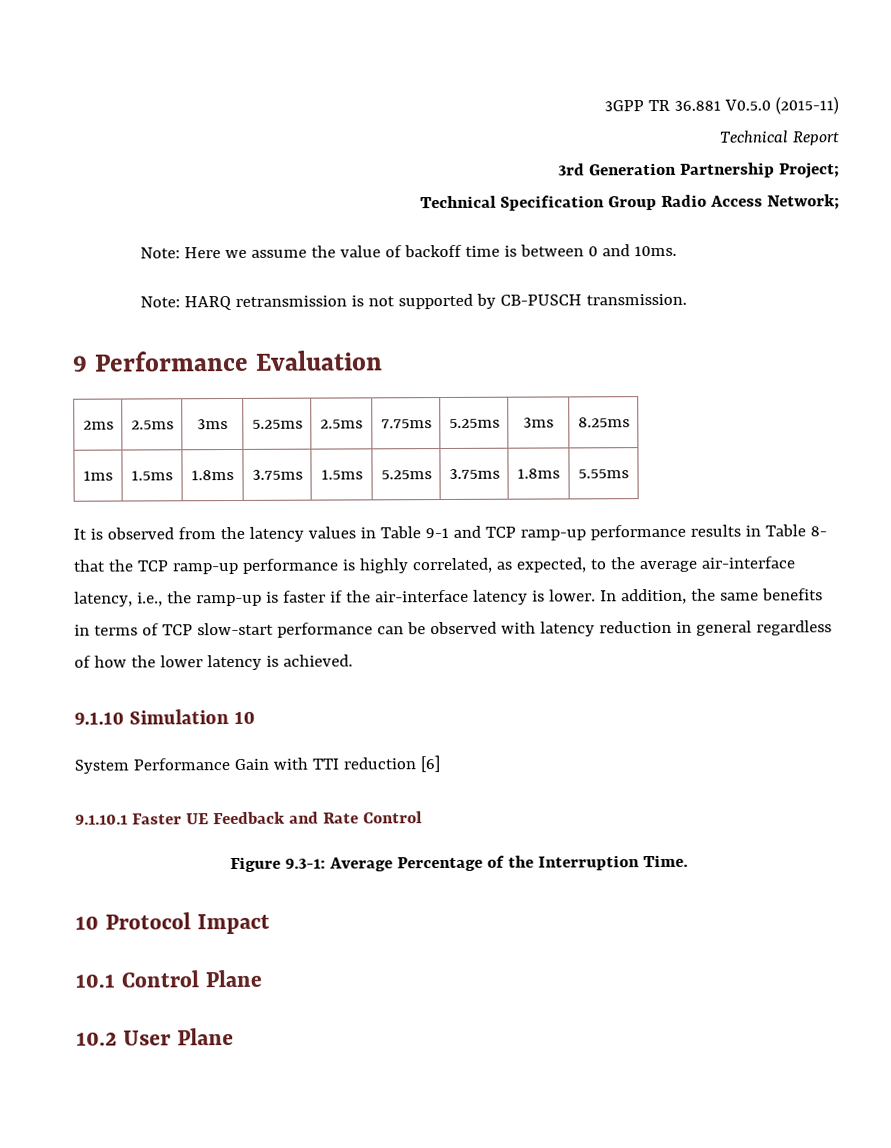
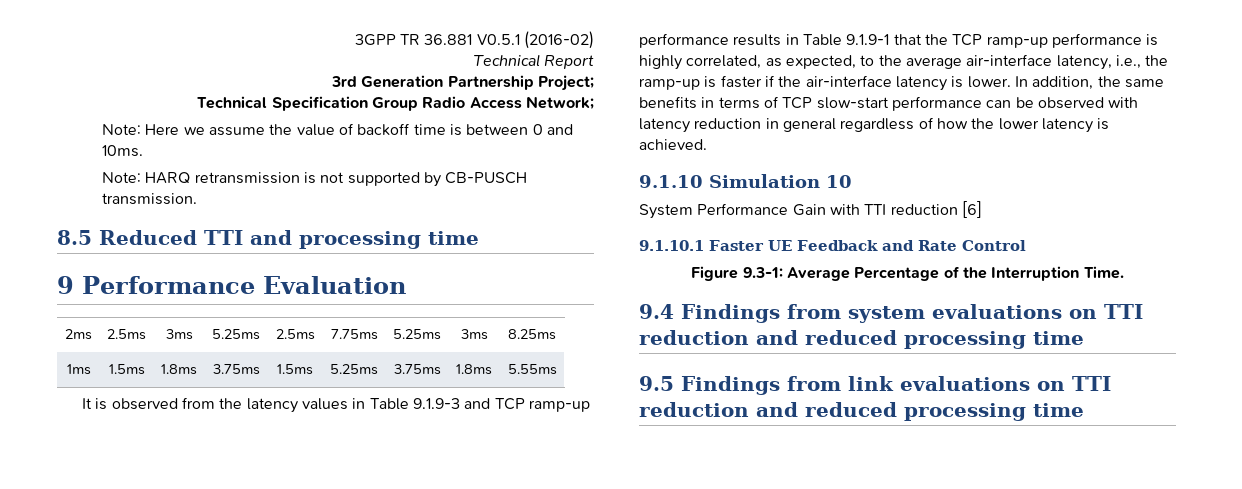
[724,96,839,115] V0.5.0 (2015-11) -> [476,31,594,49] V0.5.1 (2016-02)
(688, 299) none -> [57,230,479,249] // 8.5 Reduced TTI and processing time
[424,527,449,539] 9-1 -> [413,398,461,409] 9.1.9-3
[809,526,827,537] 8- -> [846,34,890,45] 9.1.9-1
[75,912,270,935] [75,969,262,988] [76,1028,234,1046] 10 Protocol Impact // 10.1 Control Plane // 10.2 User Plane -> [639,304,1143,323] [639,330,1084,349] [639,376,1111,395] [639,402,1084,421] 9.4 Findings from system evaluations on TTI reduction and reduced processing time // 9.5 Findings from link evaluations on TTI reduction and reduced processing time

